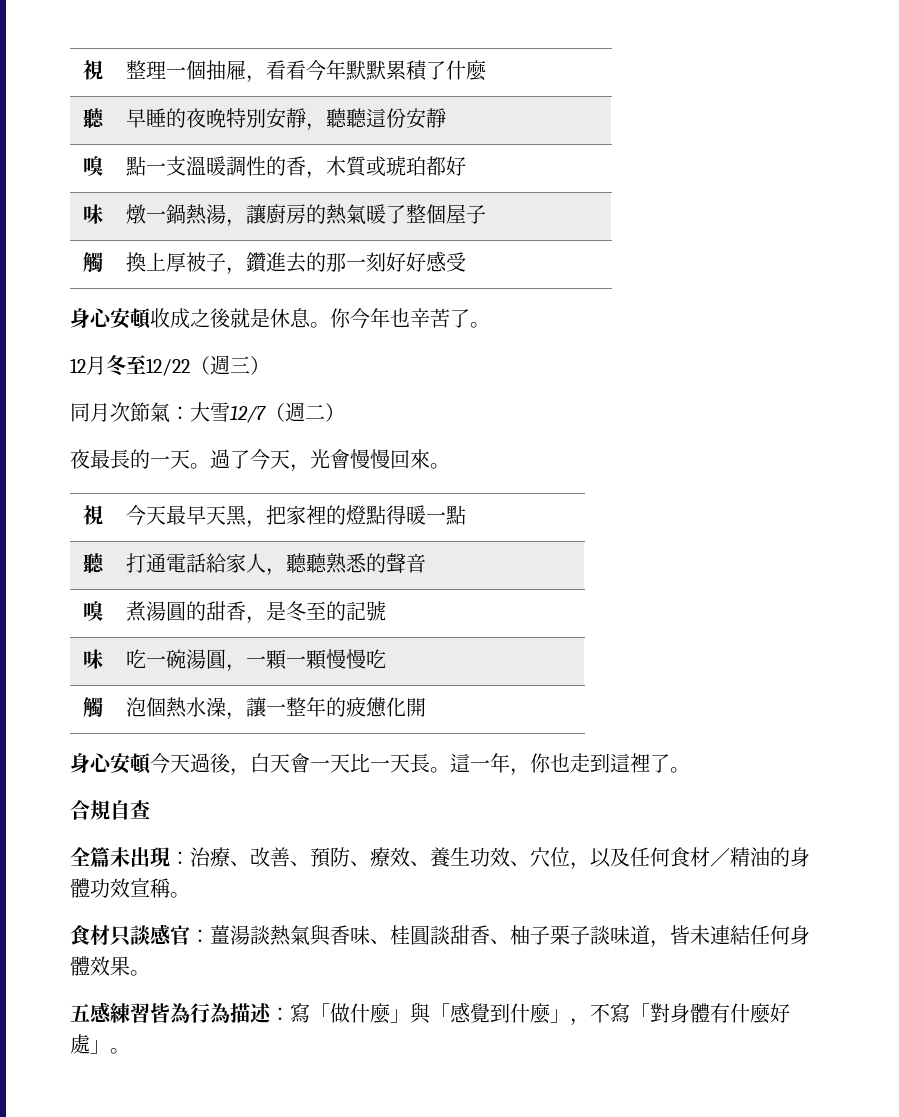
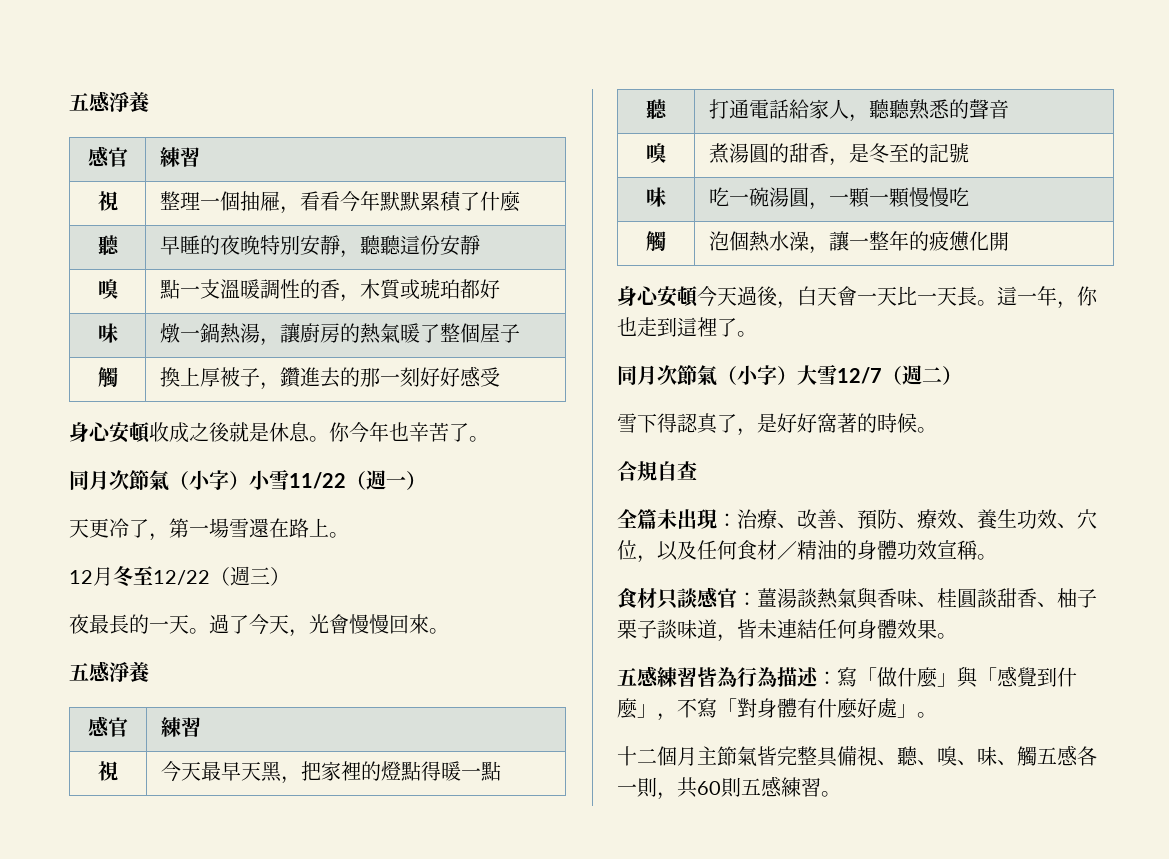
(82, 70) none -> [69,91,149,113] [87,146,128,168] [160,147,201,167] 五感淨養 // 感官 | 練習 //
(490, 325) none -> [69,469,426,491] [69,518,349,541] // 同月次節氣（小字）小雪11/22（週一） // 天更冷了，第一場雪還在路上。
[70,402,345,423] // 同月次節氣：大雪12/7（週二） -> (290, 576) none
(450, 466) none -> [69,661,149,683] [88,716,128,738] [161,717,202,737] // 五感淨養 // 感官 | 練習
(690, 770) none -> [617,364,962,386] [617,413,937,436] // 同月次節氣（小字）大雪12/7（週二） // 雪下得認真了，是好好窩著的時候。
(130, 1051) none -> [617,745,1097,767] [617,776,841,800] // 十二個月主節氣皆完整具備視、聽、嗅、味、觸五感各一則，共60則五感練習。

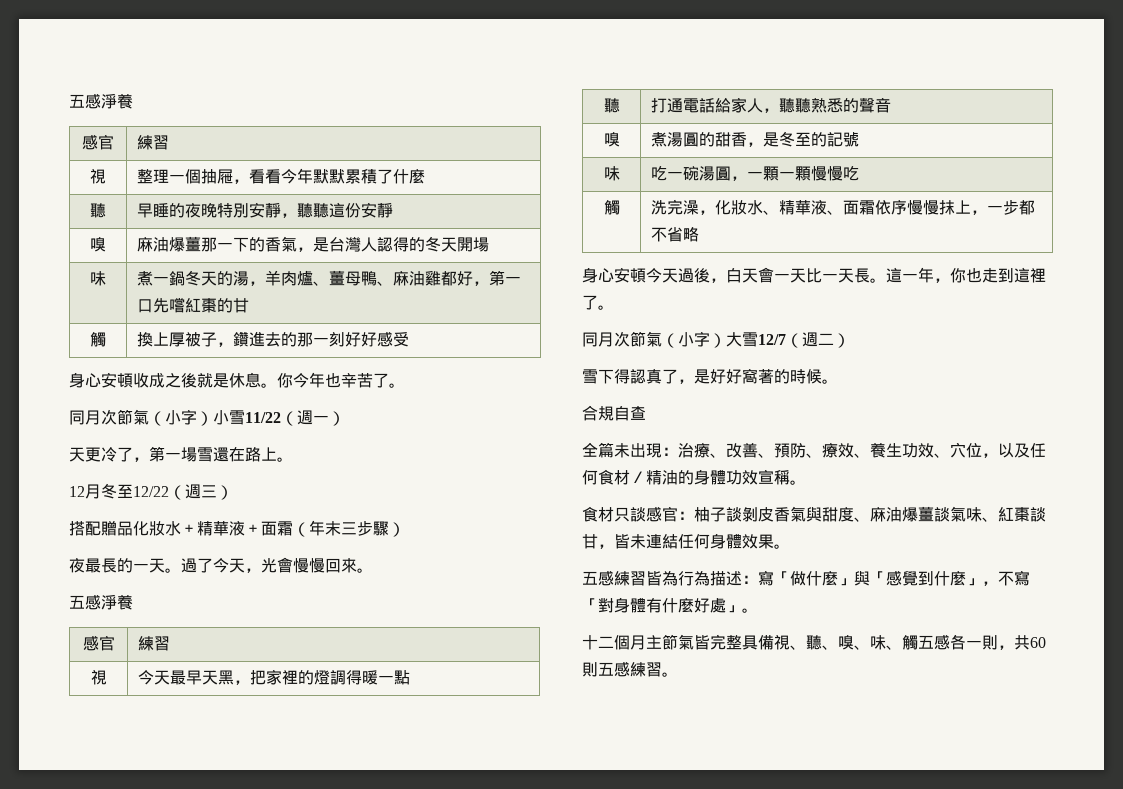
[160,279,501,302] [97,323,118,343] [160,323,521,346] 點一支溫暖調性的香，木質或琥珀都好 // 味 | 燉一鍋熱湯，讓廚房的熱氣暖了整個屋子 -> [137,236,490,252] [90,271,106,286] [137,270,522,286] [137,298,250,313] 麻油爆薑那一下的香氣，是台灣人認得的冬天開場 // 味 | 煮一鍋冬天的湯，羊肉爐、薑母鴨、麻油雞都好，第一口先嚐紅棗的甘
(290, 576) none -> [69,520,405,537] // 搭配贈品化妝水＋精華液＋面霜（年末三步驟）
[401,761,422,781] 點 -> [330,670,347,685] 調
[709,231,1010,254] 泡個熱水澡，讓一整年的疲憊化開 -> [651,199,1036,215] [651,227,700,242] 洗完澡，化妝水、精華液、面霜依序慢慢抹上，一步都不省略
[757,587,1097,609] [617,619,717,639] 薑湯談熱氣與香味、桂圓談甜香、柚子栗子談味道 -> [694,506,1046,522] [582,534,598,549] 柚子談剝皮香氣與甜度、麻油爆薑談氣味、紅棗談甘

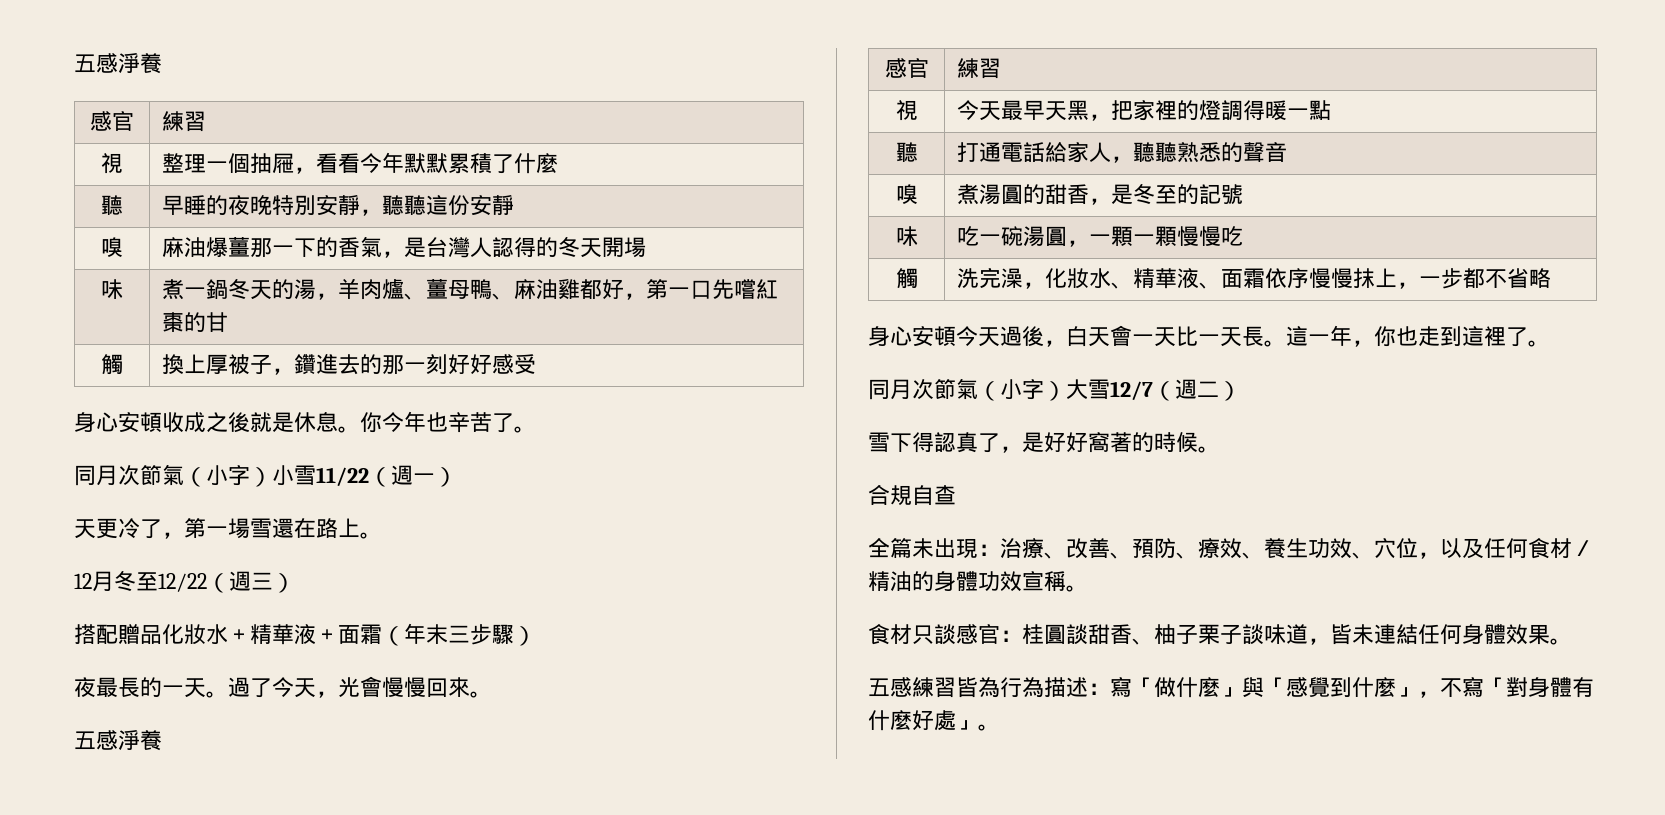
[694,506,1046,522] [582,534,598,549] 柚子談剝皮香氣與甜度、麻油爆薑談氣味、紅棗談甘 -> [1022,624,1308,645] 桂圓談甜香、柚子栗子談味道
[582,634,1046,650] [582,661,678,677] // 十二個月主節氣皆完整具備視、聽、嗅、味、觸五感各一則，共60則五感練習。 -> (1000, 727) none

